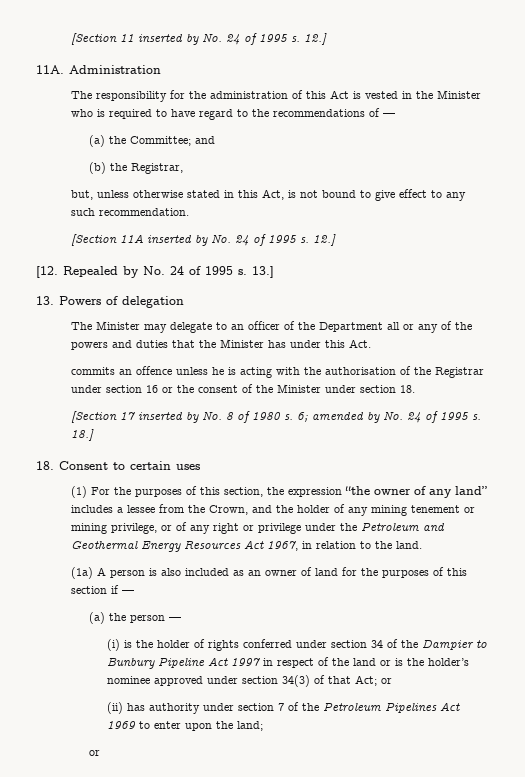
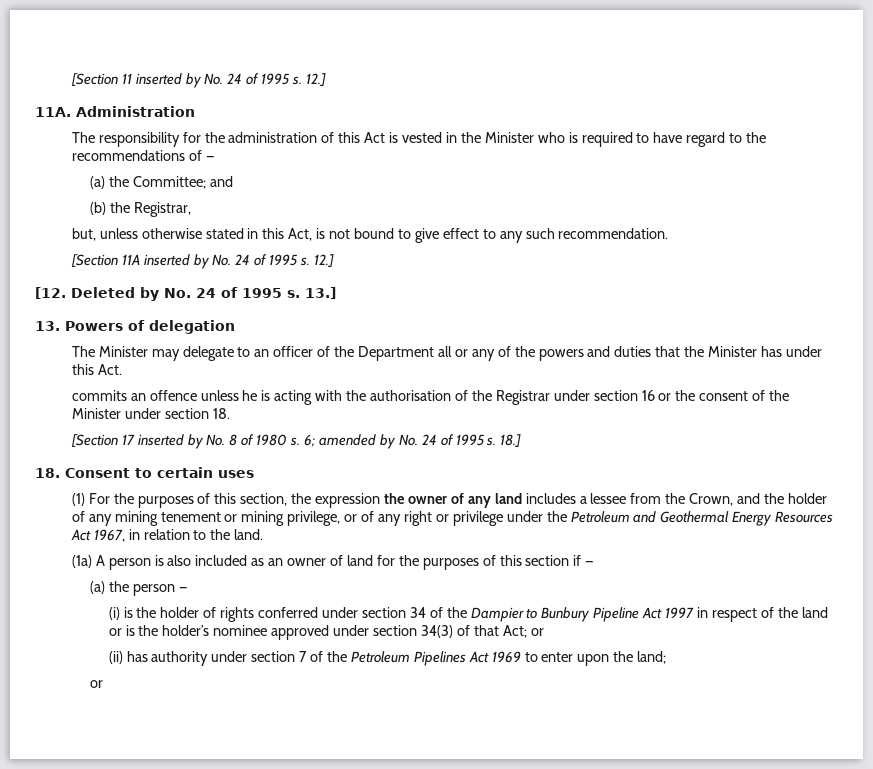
[63,266,118,277] Repealed -> [71,287,135,298] Deleted
[345,486,371,495] “the -> [384,493,406,504] the
[455,486,488,495] land” -> [494,493,522,504] land

